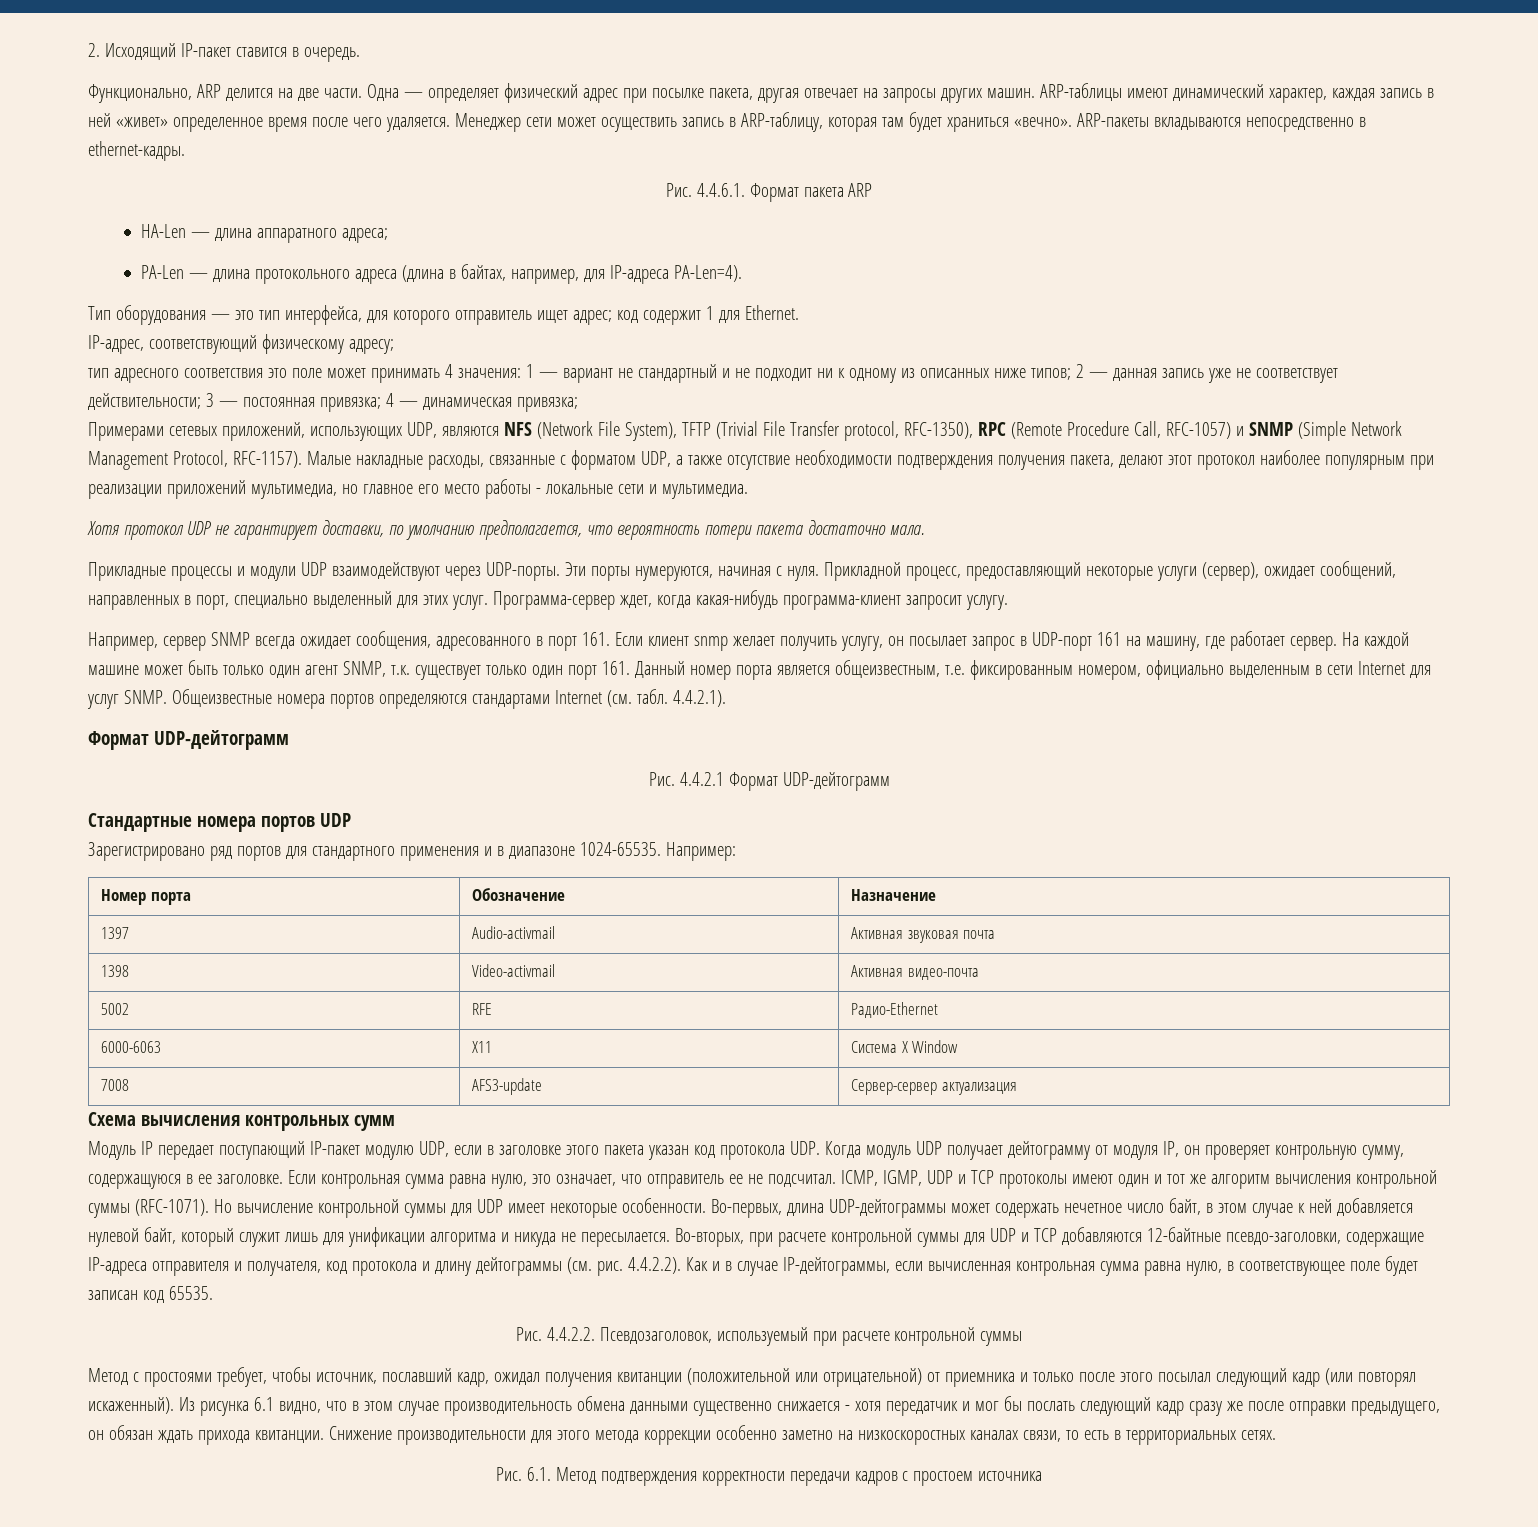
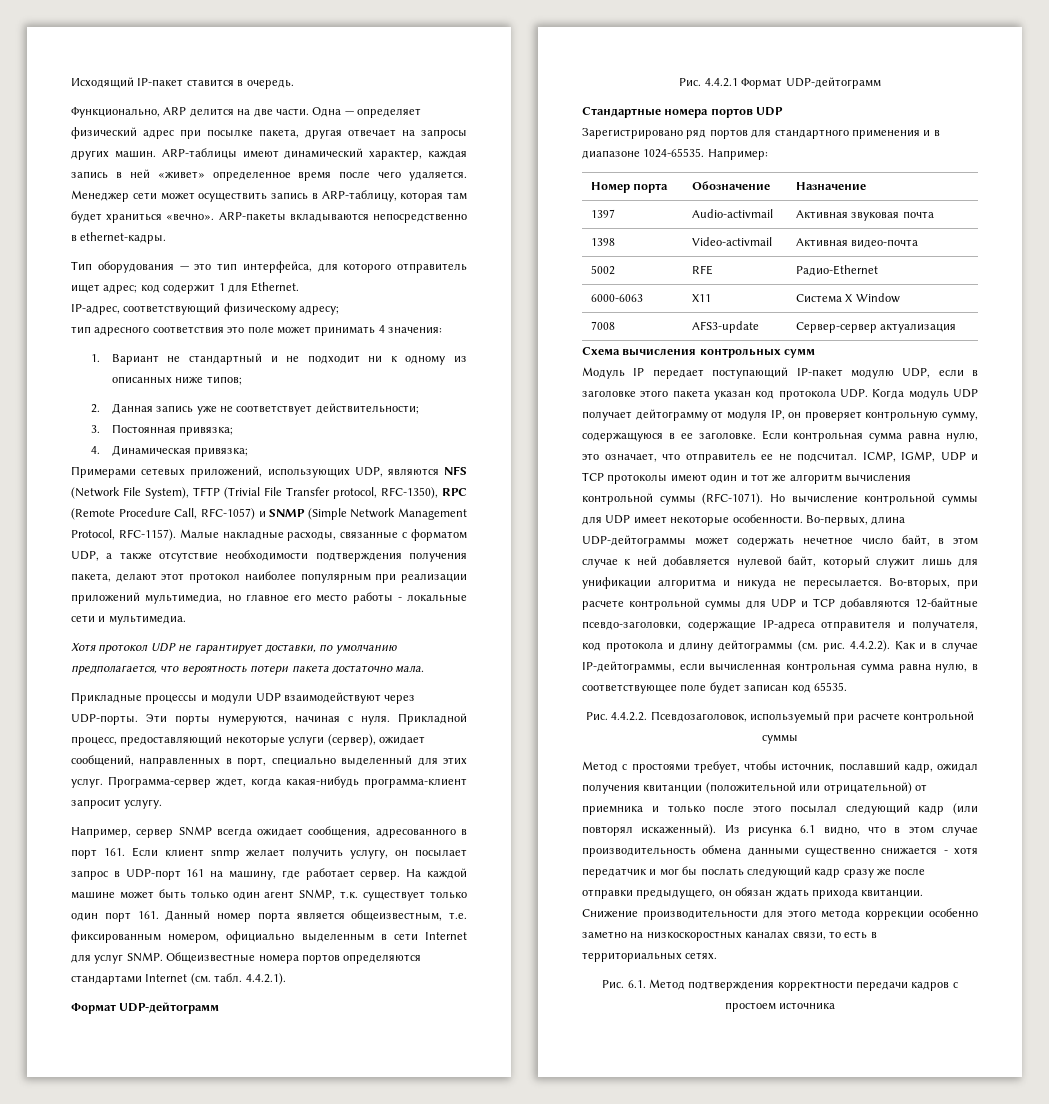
[88,43,100,57] 2. -> (71, 82) none
[665,183,873,202] [140,224,388,243] [140,264,742,284] // Рис. 4.4.6.1. Формат пакета ARP // HA-Len — длина аппаратного адреса; // PA-Len — длина протокольного адреса (длина в байтах, например, для IP-адреса PA-Len=4). -> (167, 238) none
[525,364,613,383] 1 — вариант -> [91,354,159,365] // 1. Вариант
[1075,364,1157,381] 2 — данная -> [91,403,153,414] // 2. Данная
[205,393,512,412] 3 — постоянная привязка; 4 — динамическая -> [91,424,234,436] [91,445,191,456] // 3. Постоянная привязка; // 4. Динамическая

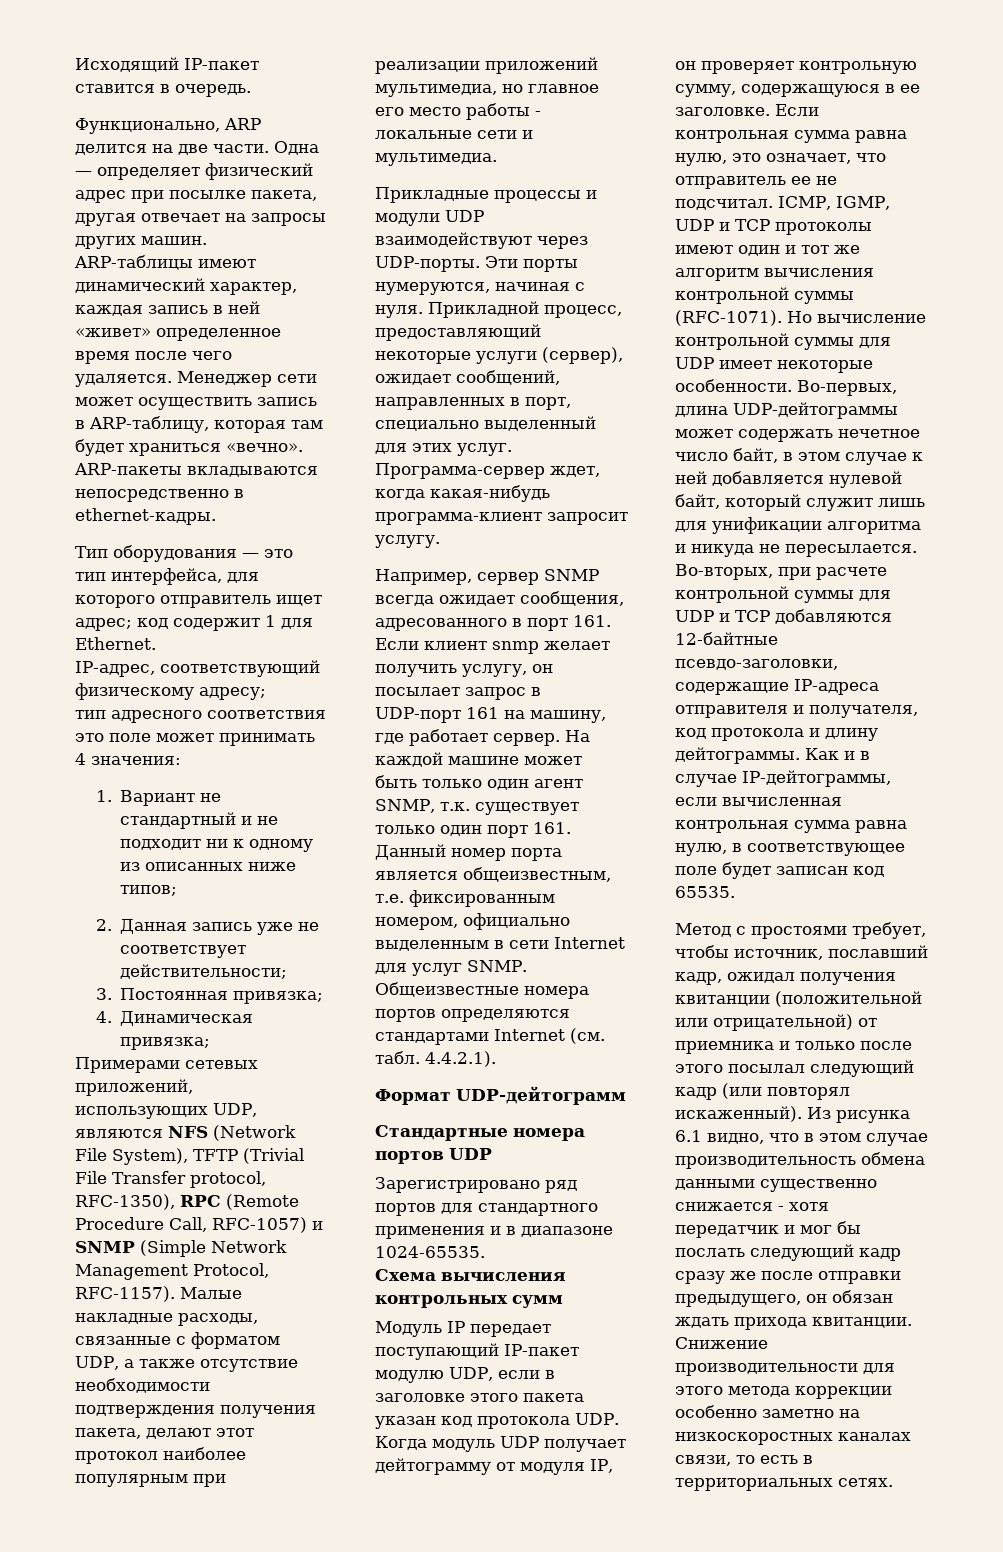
[71,643,397,654] [71,665,425,675] // Хотя протокол UDP не гарантирует доставки, по умолчанию предполагается, что вероятность потери пакета достаточно мала. -> (497, 159) none
[679,77,881,89] // Рис. 4.4.2.1 Формат UDP-дейтограмм -> (626, 1095) none
[707,149,768,160] [590,182,669,193] [691,181,770,190] [795,182,866,190] [590,209,615,218] [691,209,773,218] [795,210,934,221] [590,238,615,246] [691,237,772,246] [795,238,919,248] [590,265,615,275] [691,265,713,275] [795,265,878,276] [590,294,643,302] [691,294,711,302] [795,293,900,303] [590,321,615,330] [691,321,759,333] [795,322,957,333] Например: // Номер порта | Обозначение | Назначение // 1397 | Аudio-activmail | Активная звуковая почта // 1398 | Video-activmail | Активная видео-почта // 5002 | RFE | Радио-Ethernet // 6000-6063 | X11 | Система X Window // 7008 | AFS3-update | Сервер-сервер актуализация -> (485, 1252) none
[718,640,890,652] дейтограммы (см. рис. 4.4.2.2). -> [675,747,800,764] дейтограммы.
[585,711,975,723] [762,735,798,744] // Рис. 4.4.2.2. Псевдозаголовок, используемый при расчете контрольной суммы -> (735, 892) none
[602,979,958,991] [724,1002,836,1012] // Рис. 6.1. Метод подтверждения корректности передачи кадров с простоем источника -> (893, 1482) none

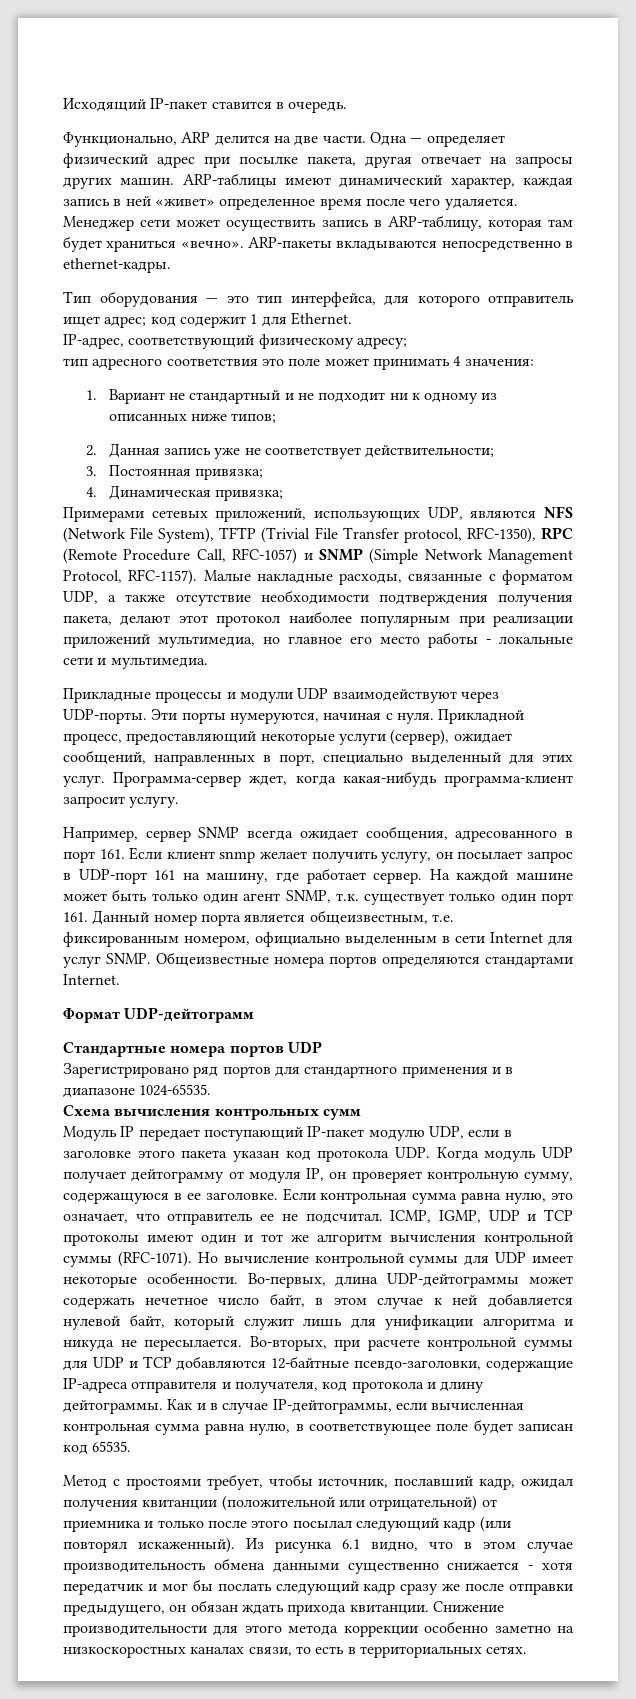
[494,1028,605,1044] [375,1051,496,1067] Internet (см. табл. 4.4.2.1). -> [63,974,120,985] Internet.

